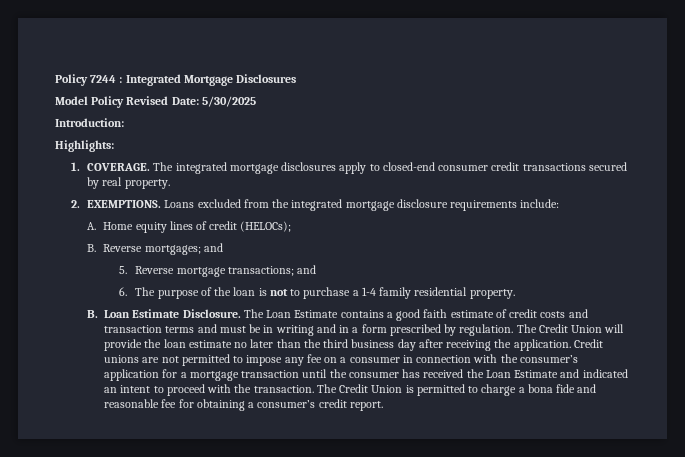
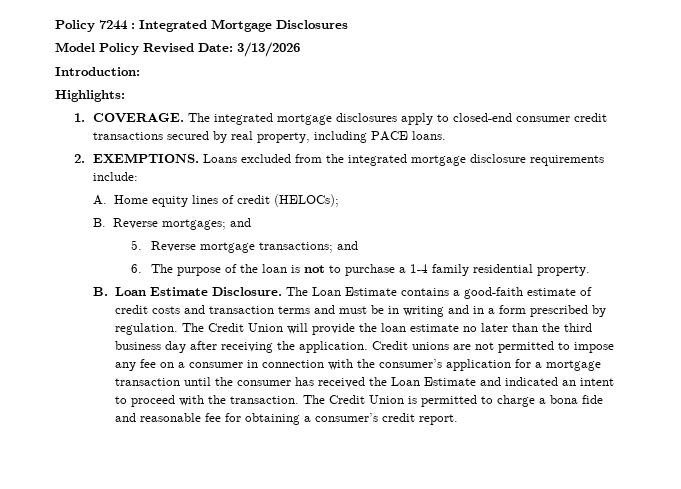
[201,96,256,107] 5/30/2025 -> [237,42,300,57] 3/13/2026
[124,179,170,189] property. -> [257,131,447,143] property, including PACE loans.
[396,309,448,321] good faith -> [463,287,523,299] good-faith

